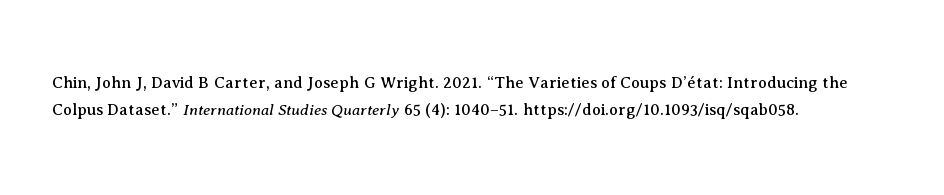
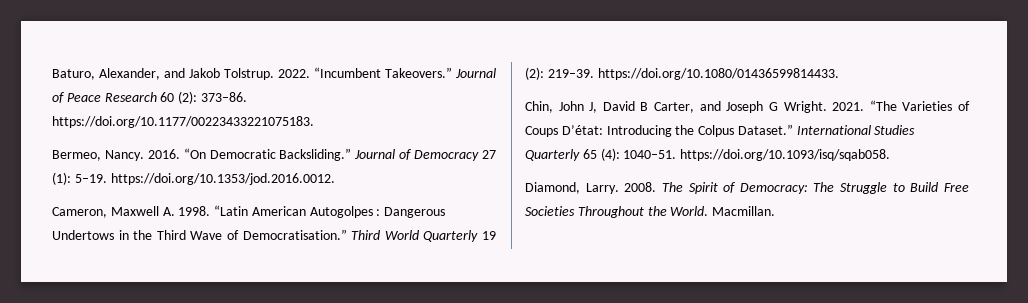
(52, 83) none -> [52,67,496,80] [52,91,247,104] [52,116,314,128] [52,148,497,161] [52,172,335,185] [52,205,446,218] [52,229,497,242] [525,67,839,80] Baturo, Alexander, and Jakob Tolstrup. 2022. “Incumbent Takeovers.” Journal of Peace Research 60 (2): 373–86. https://doi.org/10.1177/00223433221075183. // Bermeo, Nancy. 2016. “On Democratic Backsliding.” Journal of Democracy 27 (1): 5–19. https://doi.org/10.1353/jod.2016.0012. // Cameron, Maxwell A. 1998. “Latin American Autogolpes : Dangerous Undertows in the Third Wave of Democratisation.” Third World Quarterly 19 (2): 219–39. https://doi.org/10.1080/01436599814433. //
(799, 111) none -> [525,182,969,194] [525,206,776,218] // Diamond, Larry. 2008. The Spirit of Democracy: The Struggle to Build Free Societies Throughout the World. Macmillan.

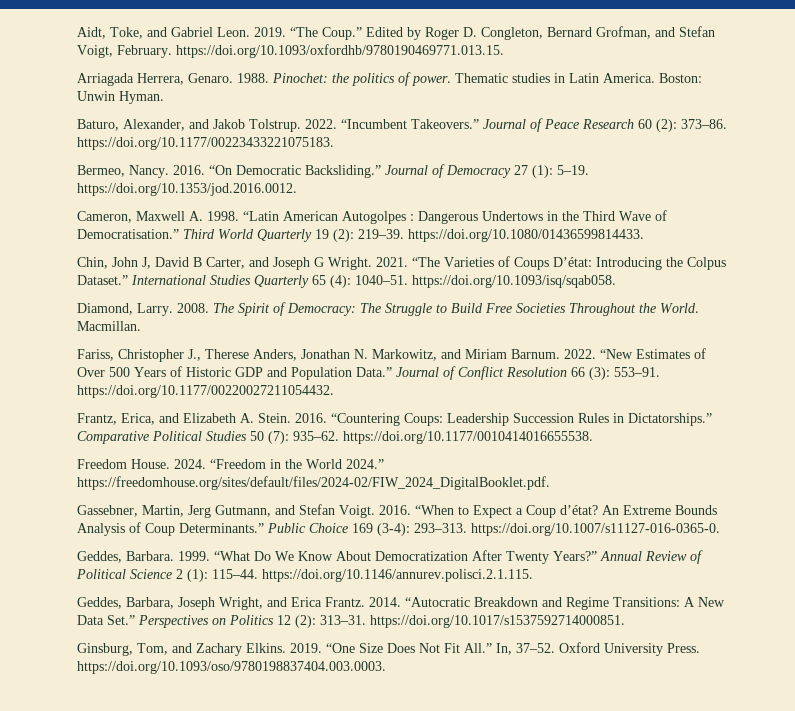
(52, 74) none -> [77,26,715,40] [77,44,504,58] [77,72,702,86] [77,91,164,104] Aidt, Toke, and Gabriel Leon. 2019. “The Coup.” Edited by Roger D. Congleton, Bernard Grofman, and Stefan Voigt, February. https://doi.org/10.1093/oxfordhb/9780190469771.013.15. // Arriagada Herrera, Genaro. 1988. Pinochet: the politics of power. Thematic studies in Latin America. Boston: Unwin Hyman. //
(776, 211) none -> [77,348,706,362] [77,366,660,380] [77,385,334,398] [77,413,712,426] [77,431,593,444] [77,459,384,469] [77,476,550,490] [77,504,717,518] [77,522,720,536] [77,550,703,564] [76,569,533,582] [77,597,725,610] [77,615,625,628] [77,642,700,656] [77,661,386,674] // Fariss, Christopher J., Therese Anders, Jonathan N. Markowitz, and Miriam Barnum. 2022. “New Estimates of Over 500 Years of Historic GDP and Population Data.” Journal of Conflict Resolution 66 (3): 553–91. https://doi.org/10.1177/00220027211054432. // Frantz, Erica, and Elizabeth A. Stein. 2016. “Countering Coups: Leadership Succession Rules in Dictatorships.” Comparative Political Studies 50 (7): 935–62. https://doi.org/10.1177/0010414016655538. // Freedom House. 2024. “Freedom in the World 2024.” https://freedomhouse.org/sites/default/files/2024-02/FIW_2024_DigitalBooklet.pdf. // Gassebner, Martin, Jerg Gutmann, and Stefan Voigt. 2016. “When to Expect a Coup d’état? An Extreme Bounds Analysis of Coup Determinants.” Public Choice 169 (3-4): 293–313. https://doi.org/10.1007/s11127-016-0365-0. // Geddes, Barbara. 1999. “What Do We Know About Democratization After Twenty Years?” Annual Review of Political Science 2 (1): 115–44. https://doi.org/10.1146/annurev.polisci.2.1.115. // Geddes, Barbara, Joseph Wright, and Erica Frantz. 2014. “Autocratic Breakdown and Regime Transitions: A New Data Set.” Perspectives on Politics 12 (2): 313–31. https://doi.org/10.1017/s1537592714000851. // Ginsburg, Tom, and Zachary Elkins. 2019. “One Size Does Not Fit All.” In, 37–52. Oxford University Press. https://doi.org/10.1093/oso/9780198837404.003.0003.

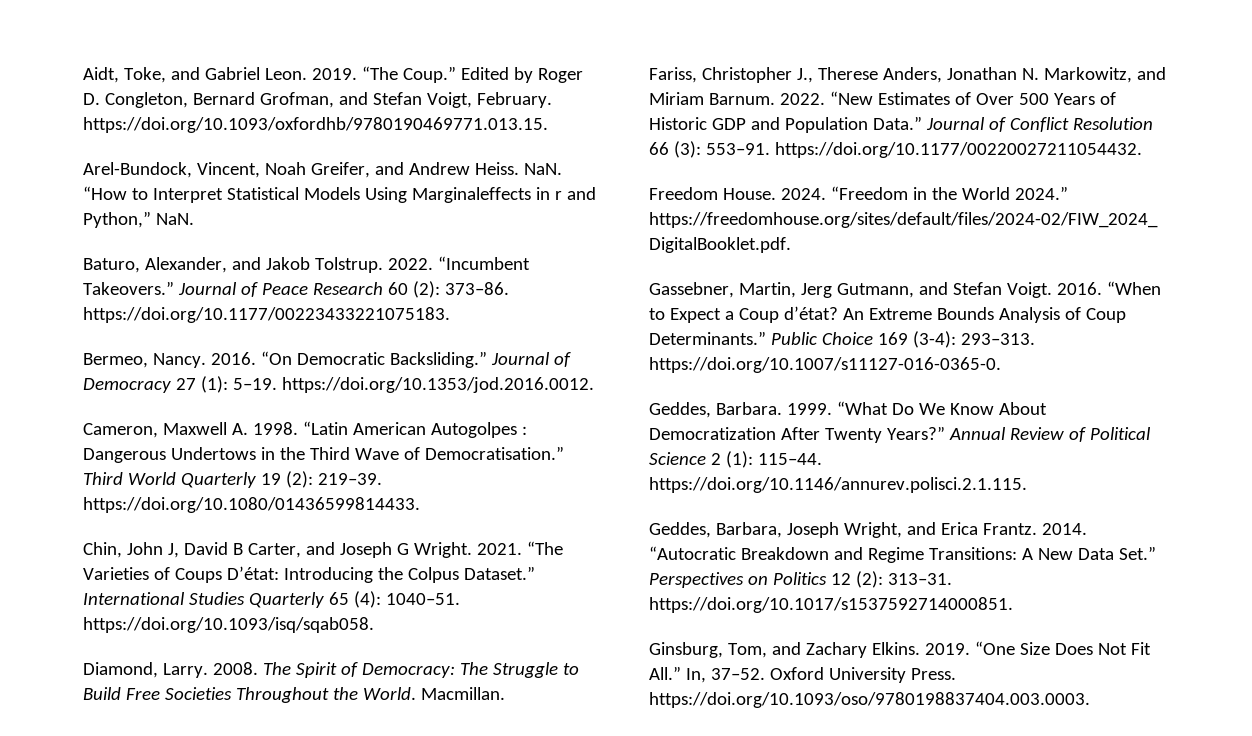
[77,72,702,86] [77,91,164,104] Arriagada Herrera, Genaro. 1988. Pinochet: the politics of power. Thematic studies in Latin America. Boston: Unwin Hyman. -> [83,162,562,178] [83,186,596,203] [83,211,194,228] Arel-Bundock, Vincent, Noah Greifer, and Andrew Heiss. NaN. “How to Interpret Statistical Models Using Marginaleffects in r and Python,” NaN.
[77,413,712,426] [77,431,593,444] // Frantz, Erica, and Elizabeth A. Stein. 2016. “Countering Coups: Leadership Succession Rules in Dictatorships.” Comparative Political Studies 50 (7): 935–62. https://doi.org/10.1177/0010414016655538. -> (1142, 150) none

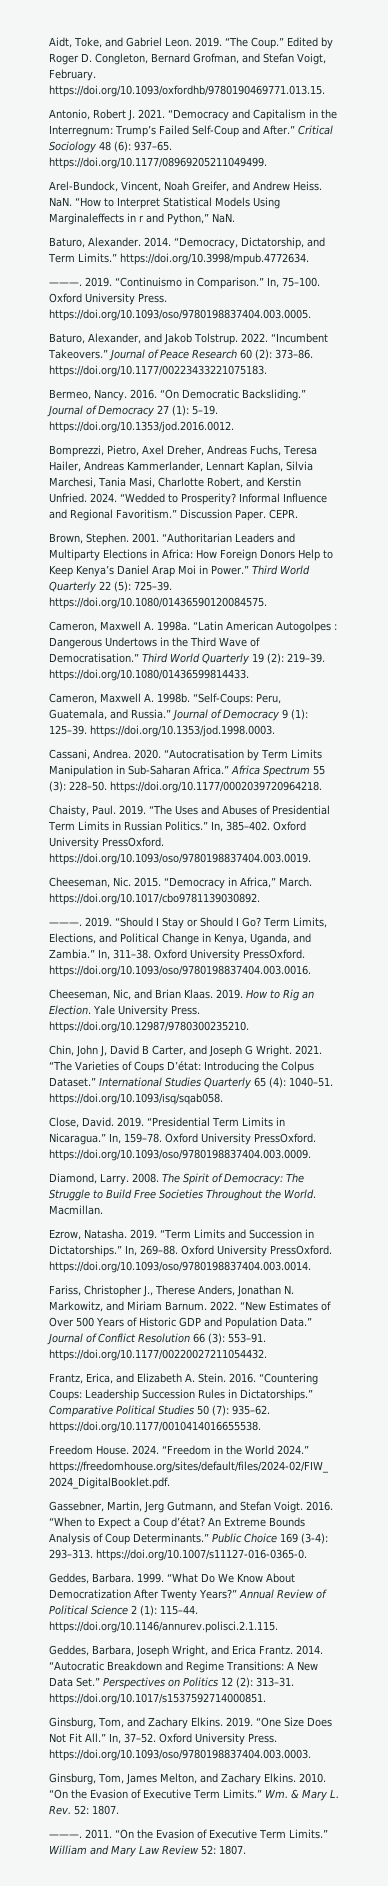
(548, 125) none -> [49,109,337,121] [49,125,333,137] [49,141,172,153] [49,157,267,169] // Antonio, Robert J. 2021. “Democracy and Capitalism in the Interregnum: Trump’s Failed Self-Coup and After.” Critical Sociology 48 (6): 937–65. https://doi.org/10.1177/08969205211049499.
(194, 219) none -> [49,237,325,249] [48,253,309,265] [49,277,320,289] [49,293,167,305] [49,309,311,321] // Baturo, Alexander. 2014. “Democracy, Dictatorship, and Term Limits.” https://doi.org/10.3998/mpub.4772634. // ———. 2019. “Continuismo in Comparison.” In, 75–100. Oxford University Press. https://doi.org/10.1093/oso/9780198837404.003.0005.
[83,422,298,438] // Cameron, Maxwell A. 1998. -> [49,445,317,457] [49,461,313,473] [49,477,301,488] [49,493,327,505] [49,509,298,521] [49,533,295,545] [49,549,333,561] [49,565,310,577] [49,581,172,593] [49,597,267,609] [49,621,190,632] // Bomprezzi, Pietro, Axel Dreher, Andreas Fuchs, Teresa Hailer, Andreas Kammerlander, Lennart Kaplan, Silvia Marchesi, Tania Masi, Charlotte Robert, and Kerstin Unfried. 2024. “Wedded to Prosperity? Informal Influence and Regional Favoritism.” Discussion Paper. CEPR. // Brown, Stephen. 2001. “Authoritarian Leaders and Multiparty Elections in Africa: How Foreign Donors Help to Keep Kenya’s Daniel Arap Moi in Power.” Third World Quarterly 22 (5): 725–39. https://doi.org/10.1080/01436590120084575. // Cameron, Maxwell A. 1998a.
(420, 505) none -> [49,693,281,705] [49,709,308,721] [49,725,275,737] [49,749,322,761] [49,765,325,777] [49,781,322,793] [49,805,330,817] [48,821,306,832] [49,837,164,849] [49,853,311,865] [49,877,312,889] [49,893,260,905] [49,917,327,929] [49,933,311,945] [49,949,305,961] [49,965,311,977] [49,989,314,1001] [49,1005,200,1017] [49,1021,249,1033] // Cameron, Maxwell A. 1998b. “Self-Coups: Peru, Guatemala, and Russia.” Journal of Democracy 9 (1): 125–39. https://doi.org/10.1353/jod.1998.0003. // Cassani, Andrea. 2020. “Autocratisation by Term Limits Manipulation in Sub-Saharan Africa.” Africa Spectrum 55 (3): 228–50. https://doi.org/10.1177/0002039720964218. // Chaisty, Paul. 2019. “The Uses and Abuses of Presidential Term Limits in Russian Politics.” In, 385–402. Oxford University PressOxford. https://doi.org/10.1093/oso/9780198837404.003.0019. // Cheeseman, Nic. 2015. “Democracy in Africa,” March. https://doi.org/10.1017/cbo9781139030892. // ———. 2019. “Should I Stay or Should I Go? Term Limits, Elections, and Political Change in Kenya, Uganda, and Zambia.” In, 311–38. Oxford University PressOxford. https://doi.org/10.1093/oso/9780198837404.003.0016. // Cheeseman, Nic, and Brian Klaas. 2019. How to Rig an Election. Yale University Press. https://doi.org/10.12987/9780300235210.
(374, 625) none -> [49,1117,285,1128] [49,1133,316,1145] [49,1149,311,1161] // Close, David. 2019. “Presidential Term Limits in Nicaragua.” In, 159–78. Oxford University PressOxford. https://doi.org/10.1093/oso/9780198837404.003.0009.
(505, 693) none -> [49,1229,314,1240] [49,1245,332,1257] [49,1261,311,1273] // Ezrow, Natasha. 2019. “Term Limits and Succession in Dictatorships.” In, 269–88. Oxford University PressOxford. https://doi.org/10.1093/oso/9780198837404.003.0014.
(1142, 150) none -> [49,1373,318,1385] [49,1389,313,1401] [49,1405,270,1417] [49,1421,261,1433] // Frantz, Erica, and Elizabeth A. Stein. 2016. “Countering Coups: Leadership Succession Rules in Dictatorships.” Comparative Political Studies 50 (7): 935–62. https://doi.org/10.1177/0010414016655538.
(1090, 700) none -> [49,1773,326,1785] [49,1789,339,1801] [49,1805,119,1815] [49,1829,328,1839] [49,1845,246,1857] // Ginsburg, Tom, James Melton, and Zachary Elkins. 2010. “On the Evasion of Executive Term Limits.” Wm. & Mary L. Rev. 52: 1807. // ———. 2011. “On the Evasion of Executive Term Limits.” William and Mary Law Review 52: 1807.

